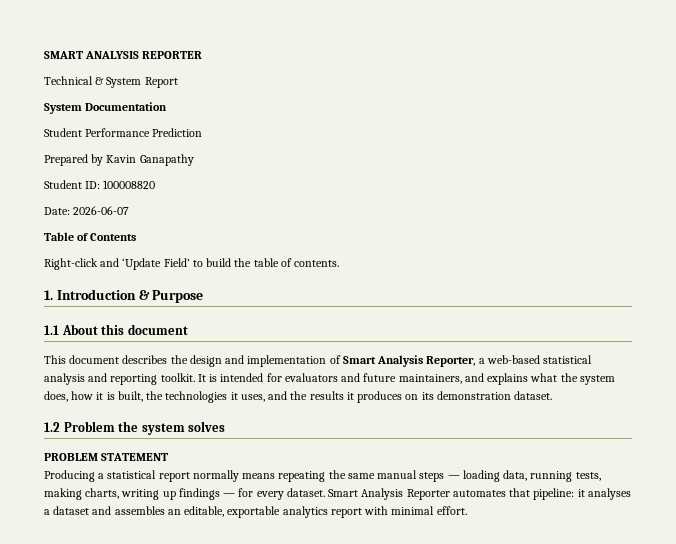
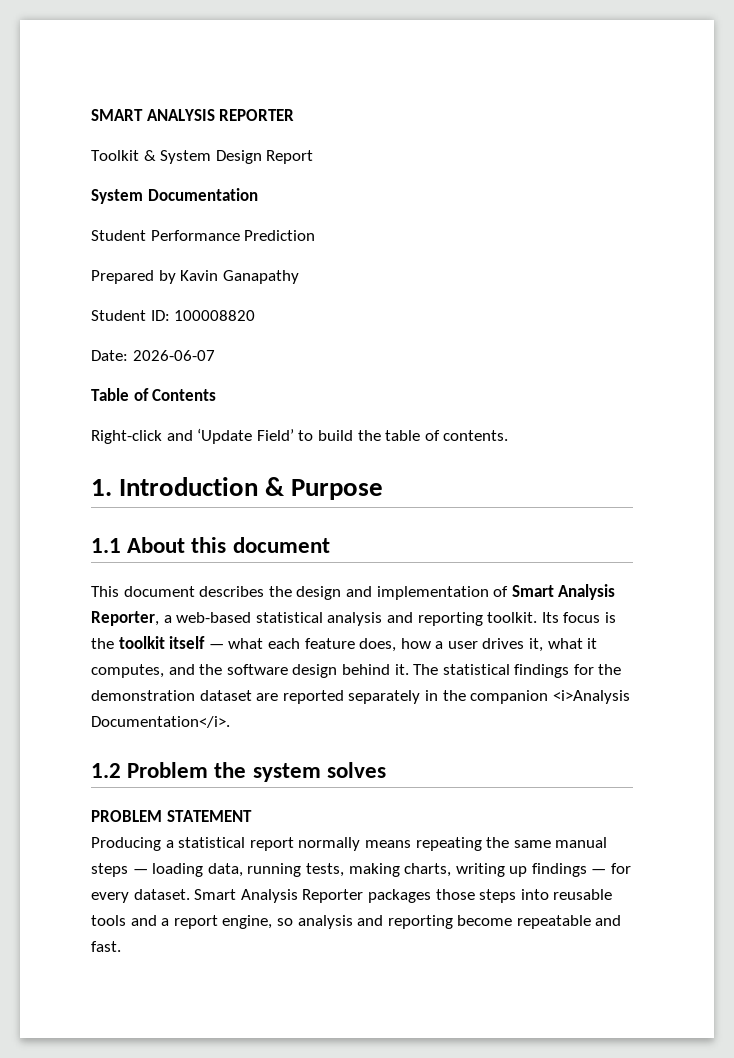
[44,76,93,85] Technical -> [91,150,139,161] Toolkit
(142, 82) none -> [215,150,262,164] Design
[197,373,615,385] [44,391,553,403] It is intended for evaluators and future maintainers, and explains what the system does, how it is built, the technologies it uses, and the results it produces on its demonstration dataset. -> [541,612,616,623] [91,636,598,652] [91,664,622,678] [91,690,630,704] [91,716,230,728] Its focus is the toolkit itself — what each feature does, how a user drives it, what it computes, and the software design behind it. The statistical findings for the demonstration dataset are reported separately in the companion <i>Analysis Documentation</i>.
[452,488,631,500] [44,506,467,518] automates that pipeline: it analyses a dataset and assembles an editable, exportable analytics report with minimal effort. -> [367,889,613,903] [91,915,622,929] [91,941,121,952] packages those steps into reusable tools and a report engine, so analysis and reporting become repeatable and fast.

